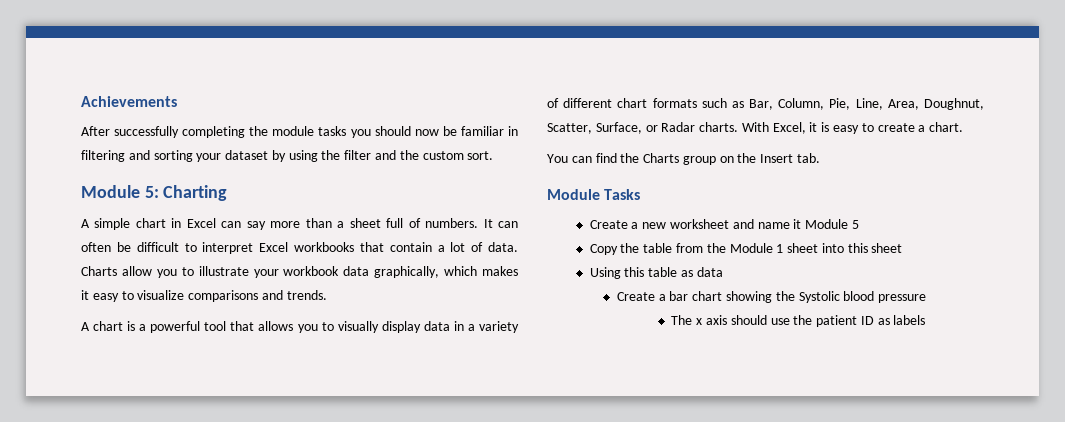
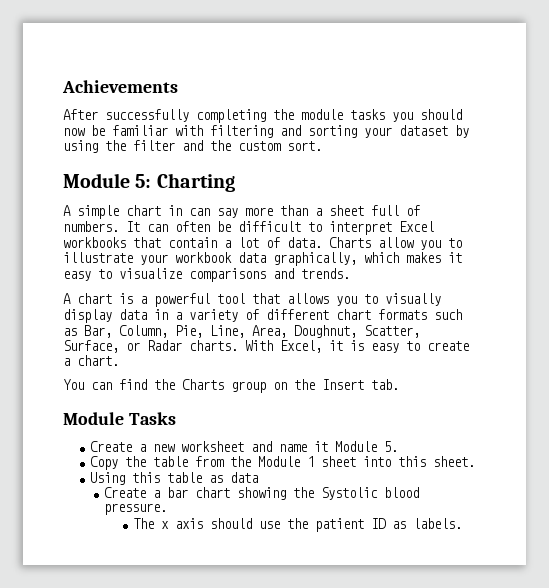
[507,126,518,136] in -> [175,125,203,136] with
[186,218,216,228] Excel -> (182, 210) none
[851,220,859,229] 5 -> [383,441,398,452] 5.
[871,243,903,253] sheet -> [432,456,475,467] sheet.
[878,294,927,303] pressure -> [103,503,167,515] pressure.
[893,315,926,325] labels -> [412,518,462,529] labels.

